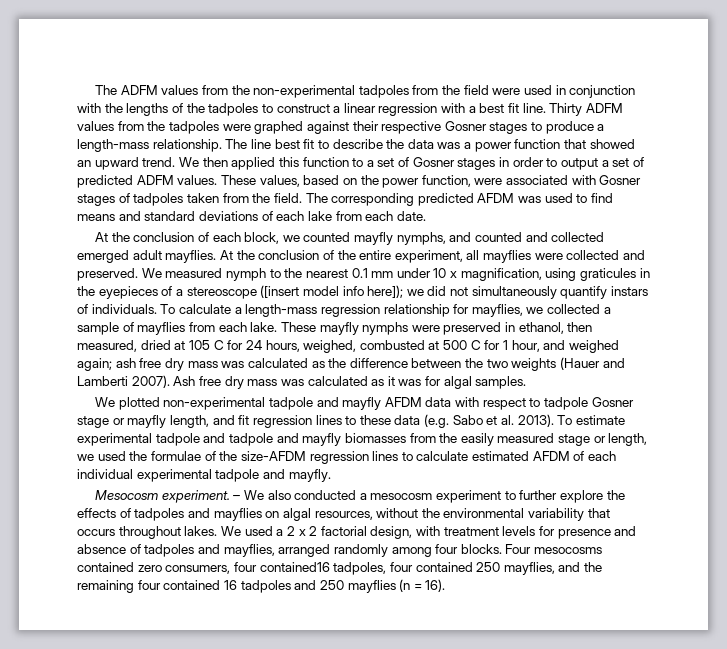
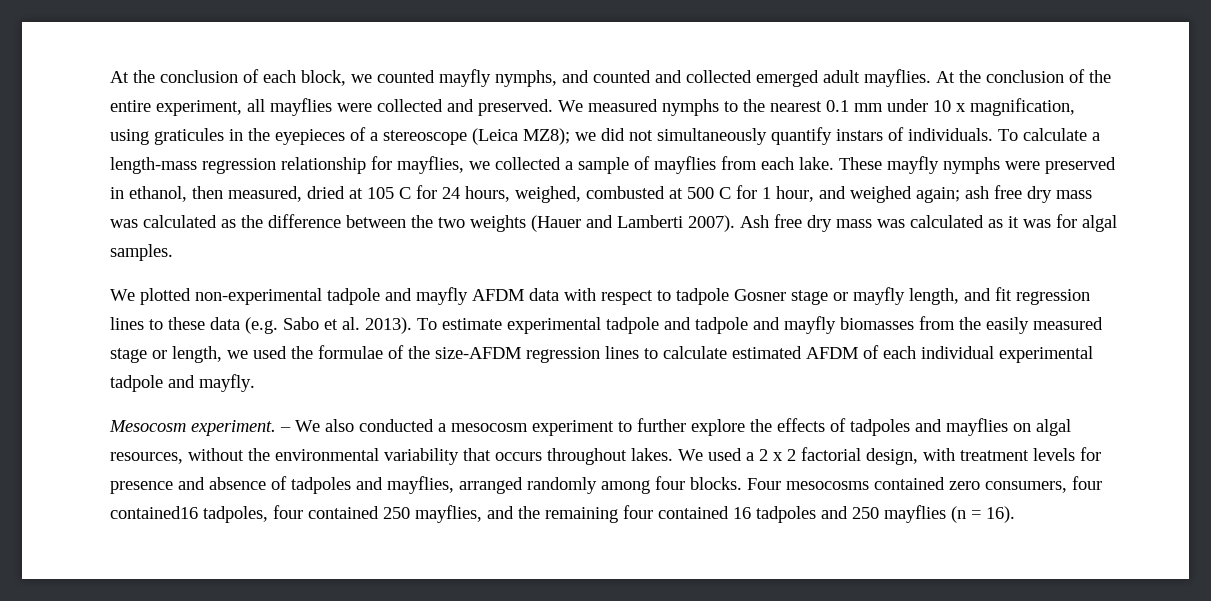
[94,85,636,98] [77,103,623,116] [77,121,605,134] [77,139,635,152] [77,157,644,170] [77,175,642,188] [77,193,614,206] [77,211,426,221] The ADFM values from the non-experimental tadpoles from the field were used in conjunction with the lengths of the tadpoles to construct a linear regression with a best fit line. Thirty ADFM values from the tadpoles were graphed against their respective Gosner stages to produce a length-mass relationship. The line best fit to describe the data was a power function that showed an upward trend. We then applied this function to a set of Gosner stages in order to output a set of predicted ADFM values. These values, based on the power function, were associated with Gosner stages of tadpoles taken from the field. The corresponding predicted AFDM was used to find means and standard deviations of each lake from each date. // -> (110, 77) none
[225,268,266,281] nymph -> [662,99,719,116] nymphs
[260,285,404,298] ([insert model info here]); -> [472,128,570,145] (Leica MZ8);

